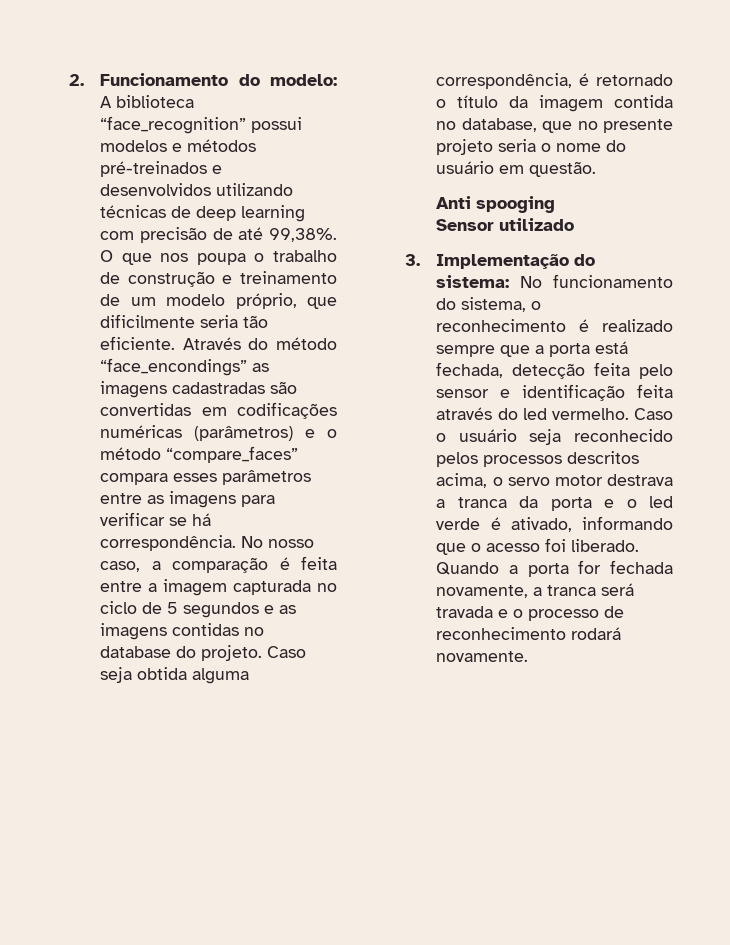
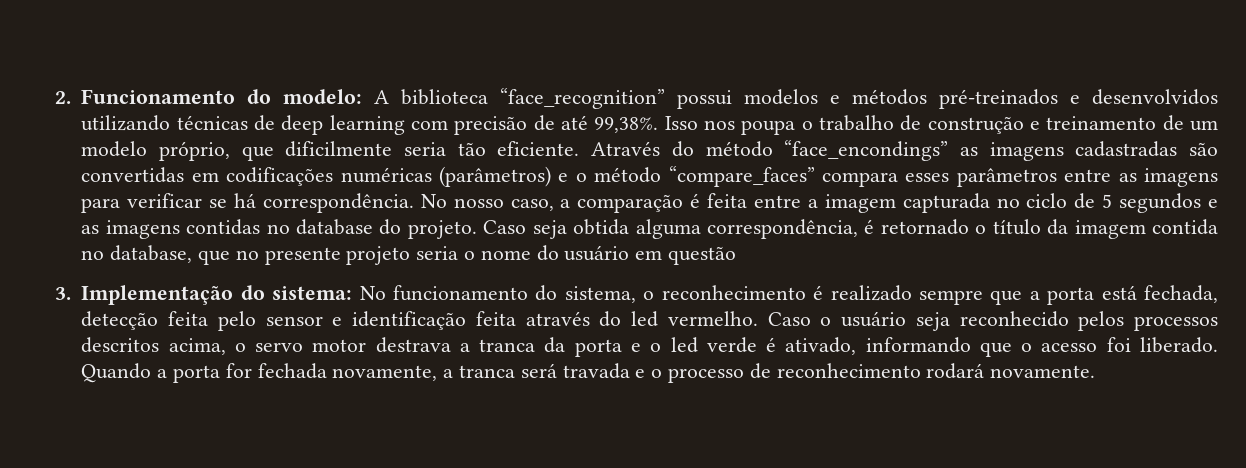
[100,250,152,265] O que -> [664,116,698,130] Isso
[529,161,597,177] [436,196,556,213] [436,218,575,231] questão. // Anti spooging // Sensor utilizado -> [667,246,736,265] questão

